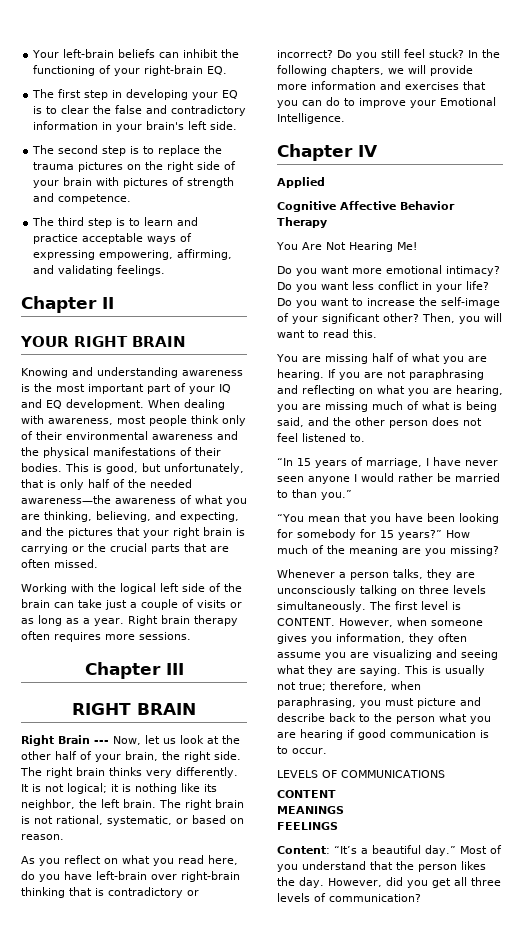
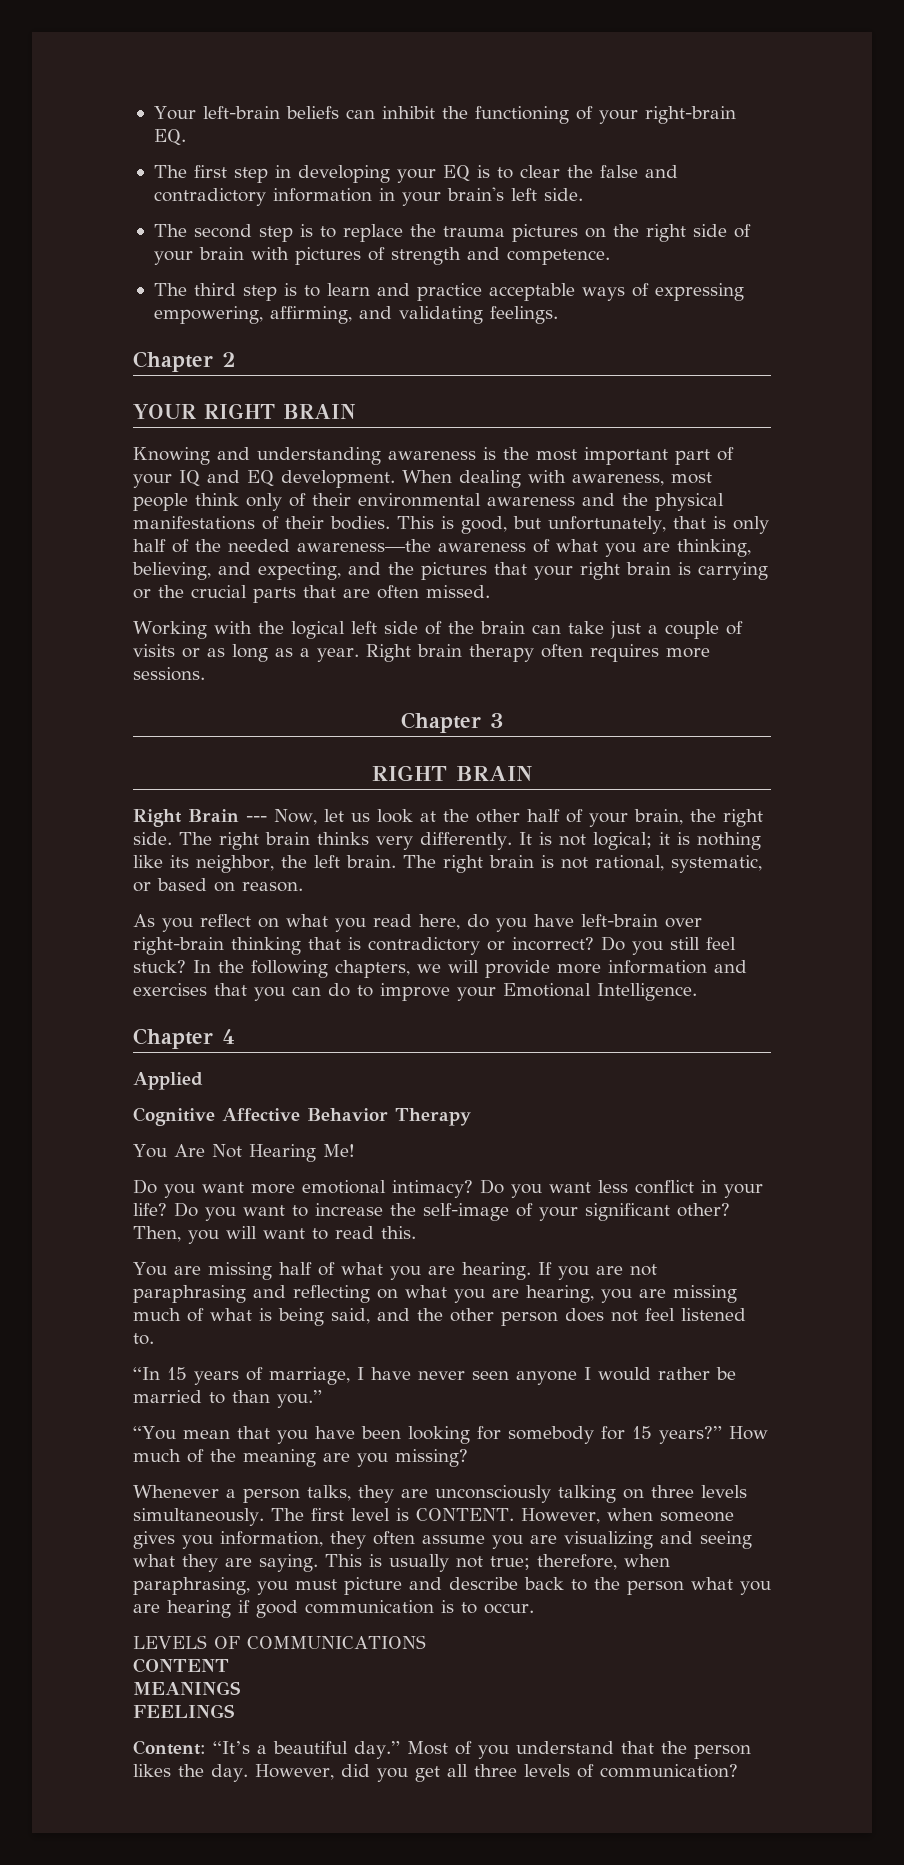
[102,297,114,309] II -> [222,352,235,367] 2
[165,663,184,675] III -> [490,713,503,728] 3
[358,145,378,157] IV -> [222,1029,235,1044] 4

